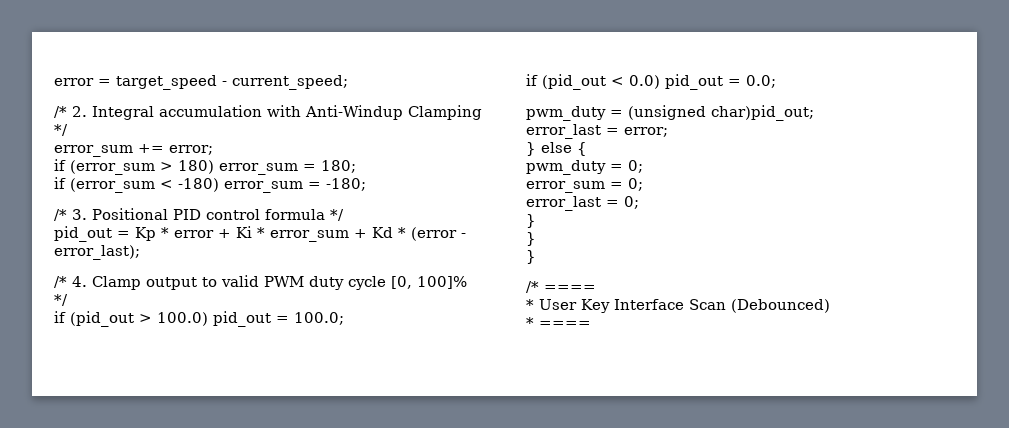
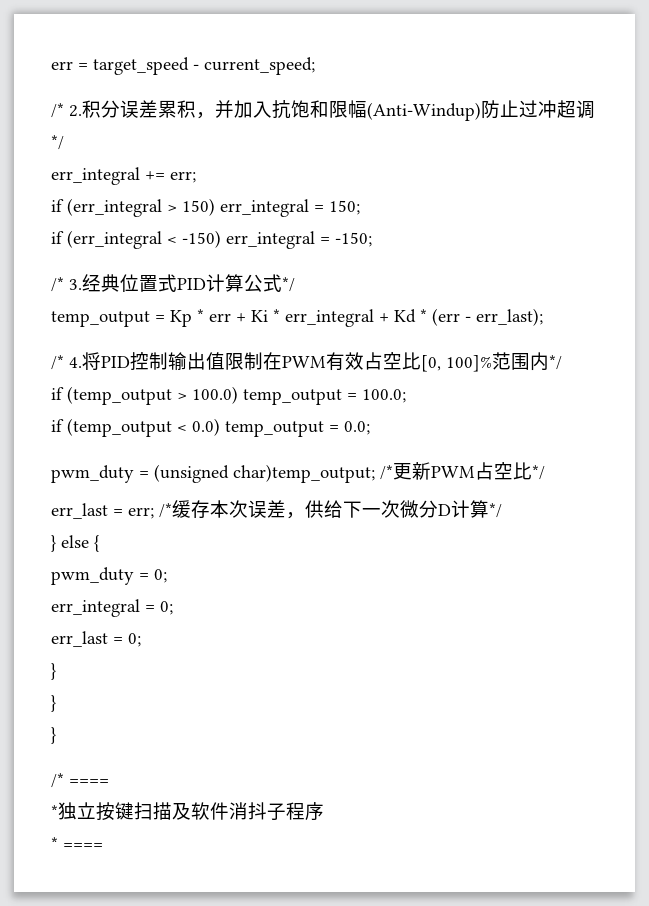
[54,78,94,86] error -> [51,61,73,70] err
[92,105,482,120] [54,124,68,136] [54,144,213,157] [54,159,356,175] [54,177,366,193] [54,208,344,221] [54,226,112,242] Integral accumulation with Anti-Windup Clamping */ // error_sum += error; // if (error_sum > 180) error_sum = 180; // if (error_sum < -180) error_sum = -180; // /* 3. Positional PID control formula */ // pid_out -> [82,100,595,121] [51,135,64,150] [51,167,196,185] [51,198,360,217] [51,230,372,249] [51,274,295,292] [51,311,150,327] 积分误差累积，并加入抗饱和限幅(Anti-Windup)防止过冲超调*/ // err_integral += err; // if (err_integral > 150) err_integral = 150; // if (err_integral < -150) err_integral = -150; // /* 3.经典位置式PID计算公式*/ // temp_output
[174,230,214,238] error -> [209,313,231,322] err
[270,230,349,242] error_sum -> [285,309,374,327] err_integral
[411,227,466,241] [54,245,140,260] (error - error_last); -> [432,308,543,326] (err - err_last);
[92,275,386,290] Clamp output to valid PWM duty cycle -> [82,352,421,371] 将PID控制输出值限制在PWM有效占空比
(467, 282) none -> [492,352,549,371] 范围内
[70,311,134,327] (pid_out -> [67,386,172,405] (temp_output
[213,311,271,327] pid_out -> [243,389,342,405] temp_output
[542,74,606,90] (pid_out -> [67,418,172,437] (temp_output
[665,74,723,90] pid_out -> [225,421,324,437] temp_output
[711,105,814,121] [526,124,668,139] char)pid_out; // error_last = error; -> [233,462,545,483] [51,500,502,519] char)temp_output; /*更新PWM占空比*/ // err_last = err; /*缓存本次误差，供给下一次微分D计算*/
[526,178,643,193] [526,196,601,211] error_sum = 0; // error_last -> [51,599,173,617] [51,631,108,647] err_integral = 0; // err_last
[539,299,830,313] User Key Interface Scan (Debounced) -> [58,802,324,821] 独立按键扫描及软件消抖子程序

